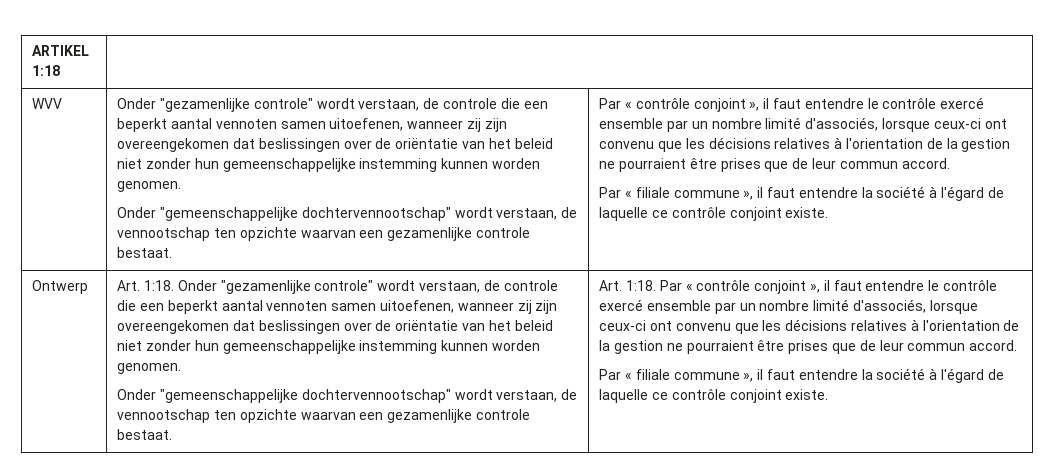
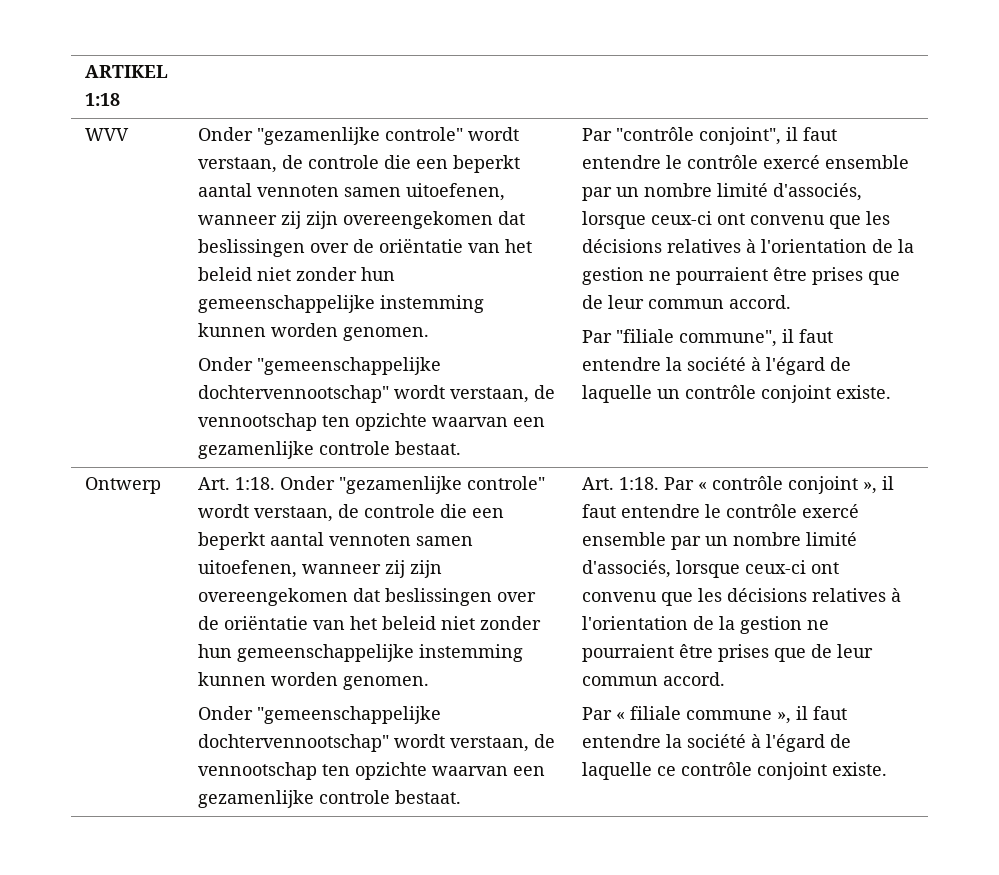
[625,98,760,112] « contrôle conjoint », -> [615,127,781,145] "contrôle conjoint",
[625,186,1004,201] [599,207,669,221] « filiale commune », il faut entendre la société à l'égard de laquelle ce -> [615,329,833,347] [581,357,851,375] [581,385,680,403] "filiale commune", il faut entendre la société à l'égard de laquelle un

